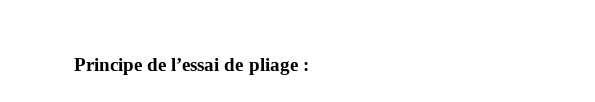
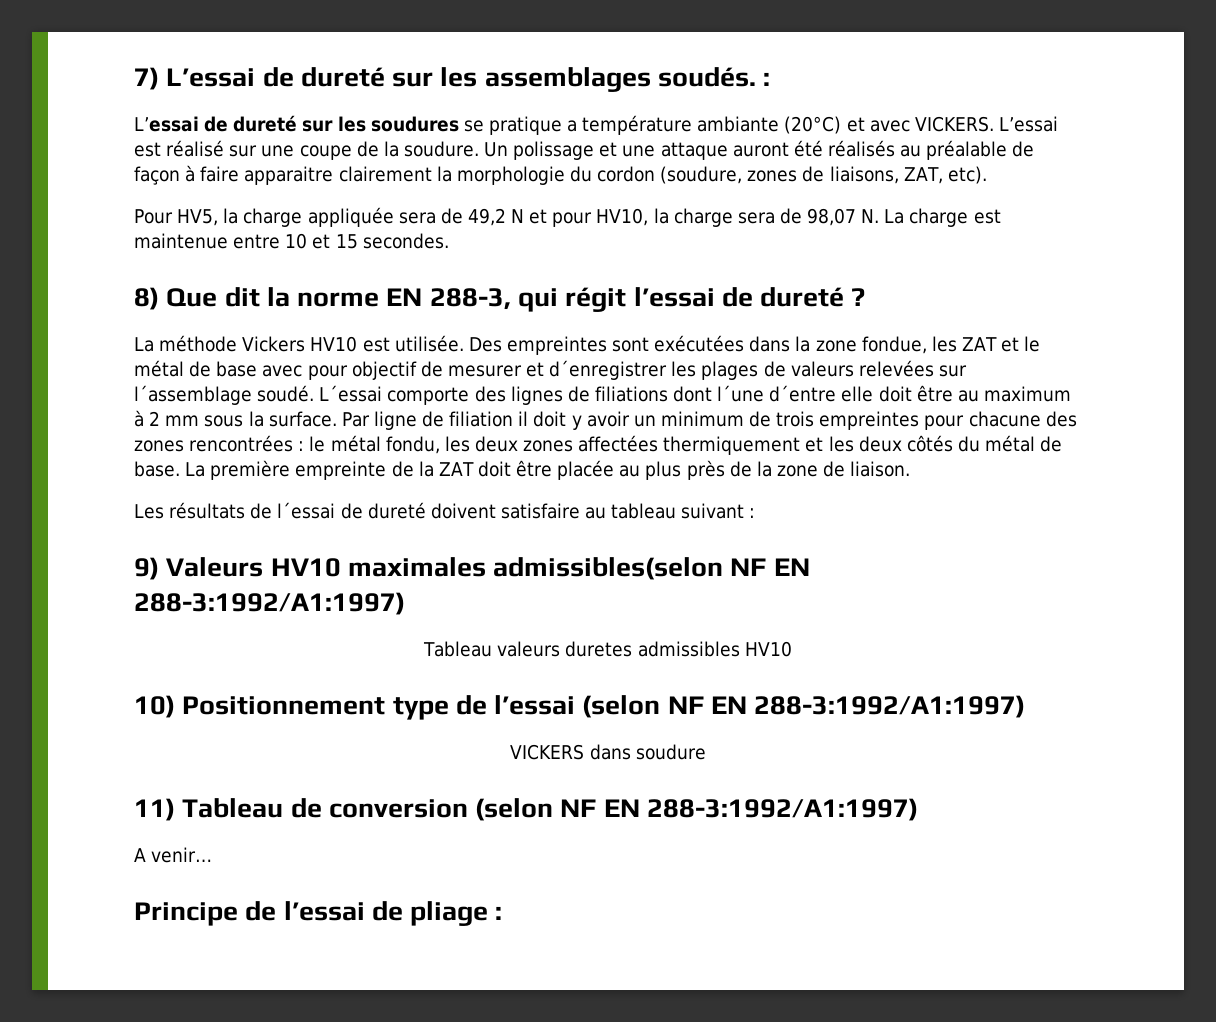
(74, 66) none -> [134,67,771,92] [134,115,1058,135] [134,140,1035,160] [134,165,987,185] [134,207,1001,227] [134,233,449,249] [134,287,866,312] [134,335,1041,355] [134,360,967,380] [134,385,1071,405] [134,410,1077,430] [134,435,1063,455] [134,460,911,480] [134,502,756,519] [134,557,810,580] [134,592,405,615] [423,641,792,657] [134,695,1026,720] [510,744,706,760] [134,798,919,821] [134,847,213,863] 7) L’essai de dureté sur les assemblages soudés. : // L’essai de dureté sur les soudures se pratique a température ambiante (20°C) et avec VICKERS. L’essai est réalisé sur une coupe de la soudure. Un polissage et une attaque auront été réalisés au préalable de façon à faire apparaitre clairement la morphologie du cordon (soudure, zones de liaisons, ZAT, etc). // Pour HV5, la charge appliquée sera de 49,2 N et pour HV10, la charge sera de 98,07 N. La charge est maintenue entre 10 et 15 secondes. // 8) Que dit la norme EN 288-3, qui régit l’essai de dureté ? // La méthode Vickers HV10 est utilisée. Des empreintes sont exécutées dans la zone fondue, les ZAT et le métal de base avec pour objectif de mesurer et d´enregistrer les plages de valeurs relevées sur l´assemblage soudé. L´essai comporte des lignes de filiations dont l´une d´entre elle doit être au maximum à 2 mm sous la surface. Par ligne de filiation il doit y avoir un minimum de trois empreintes pour chacune des zones rencontrées : le métal fondu, les deux zones affectées thermiquement et les deux côtés du métal de base. La première empreinte de la ZAT doit être placée au plus près de la zone de liaison. // Les résultats de l´essai de dureté doivent satisfaire au tableau suivant : // 9) Valeurs HV10 maximales admissibles(selon NF EN 288-3:1992/A1:1997) // Tableau valeurs duretes admissibles HV10 // 10) Positionnement type de l’essai (selon NF EN 288-3:1992/A1:1997) // VICKERS dans soudure // 11) Tableau de conversion (selon NF EN 288-3:1992/A1:1997) // A venir… //

